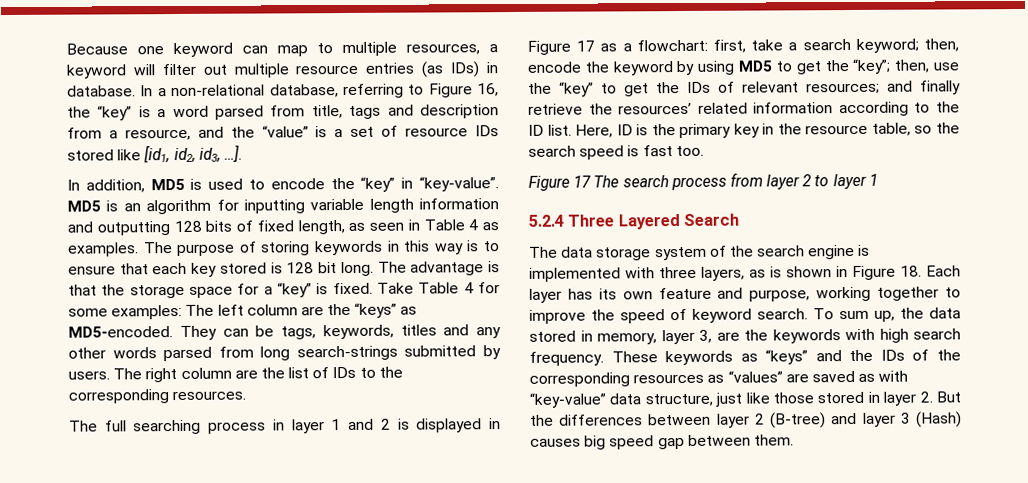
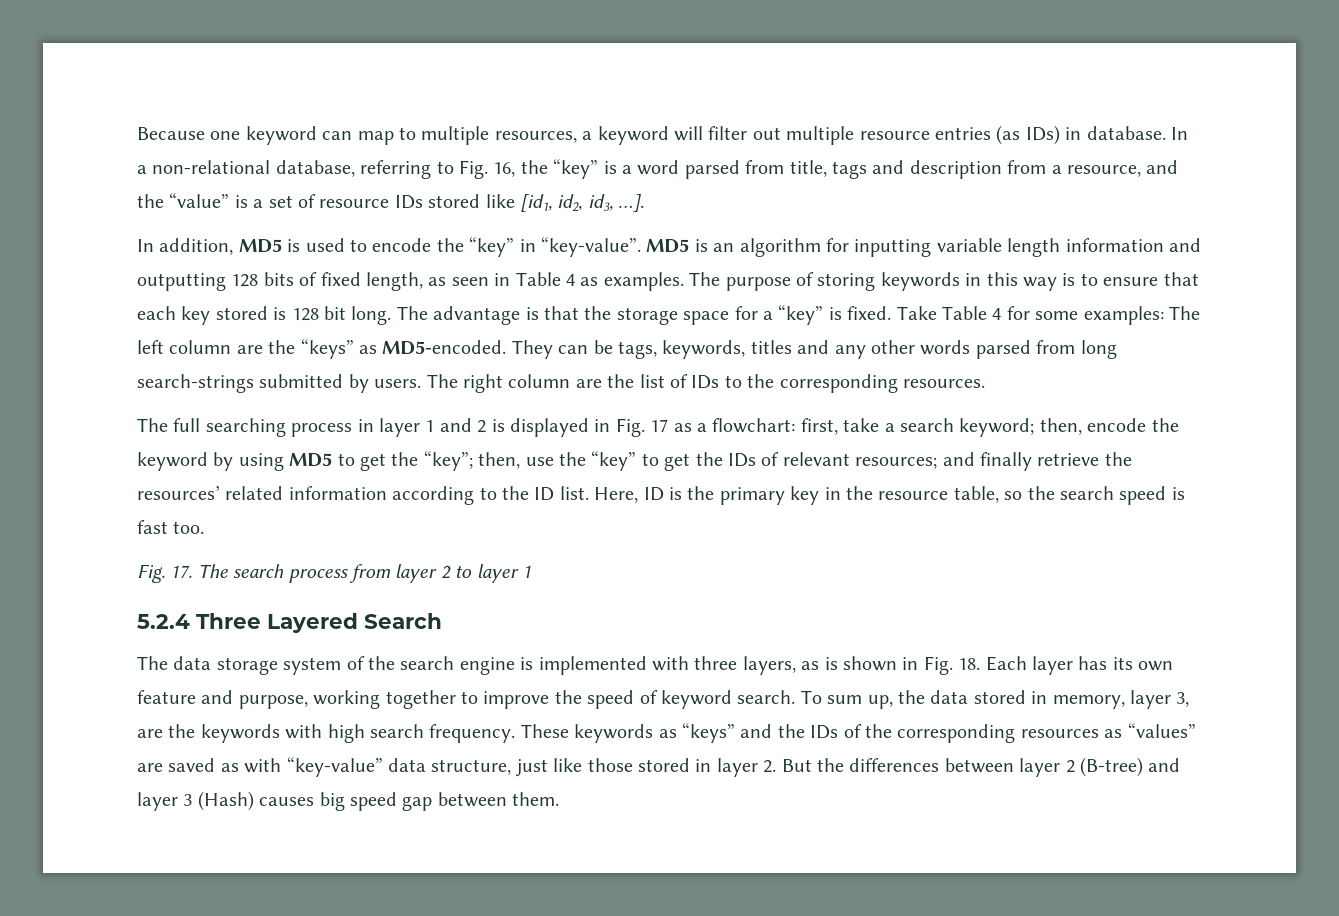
[428,83,473,98] Figure -> [459,160,488,179] Fig.
[527,40,571,55] Figure -> [615,418,645,437] Fig.
[528,175,592,191] Figure 17 -> [137,564,193,583] Fig. 17.
[852,265,896,280] Figure -> [923,656,953,675] Fig.

